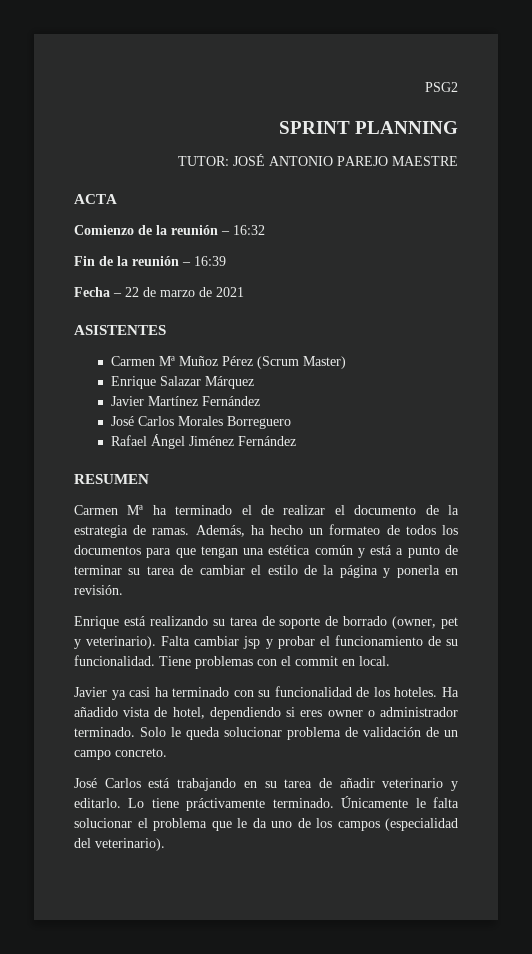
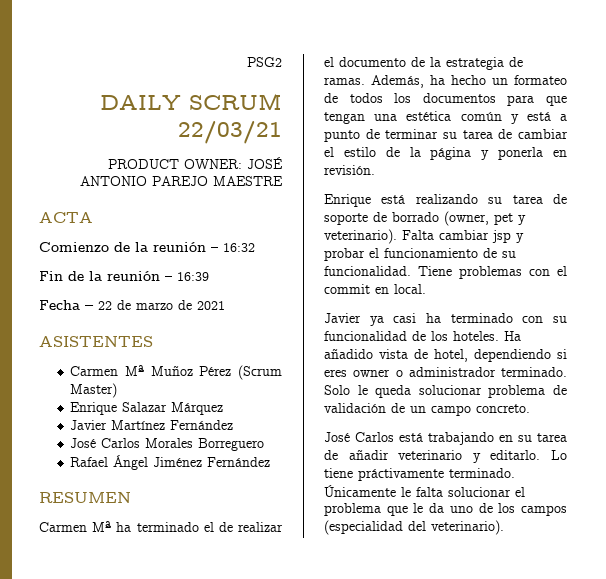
[278,121,458,134] [178,156,229,166] SPRINT PLANNING // TUTOR: -> [100,93,282,110] [178,121,282,144] [108,159,242,169] DAILY SCRUM 22/03/21 // PRODUCT OWNER:

